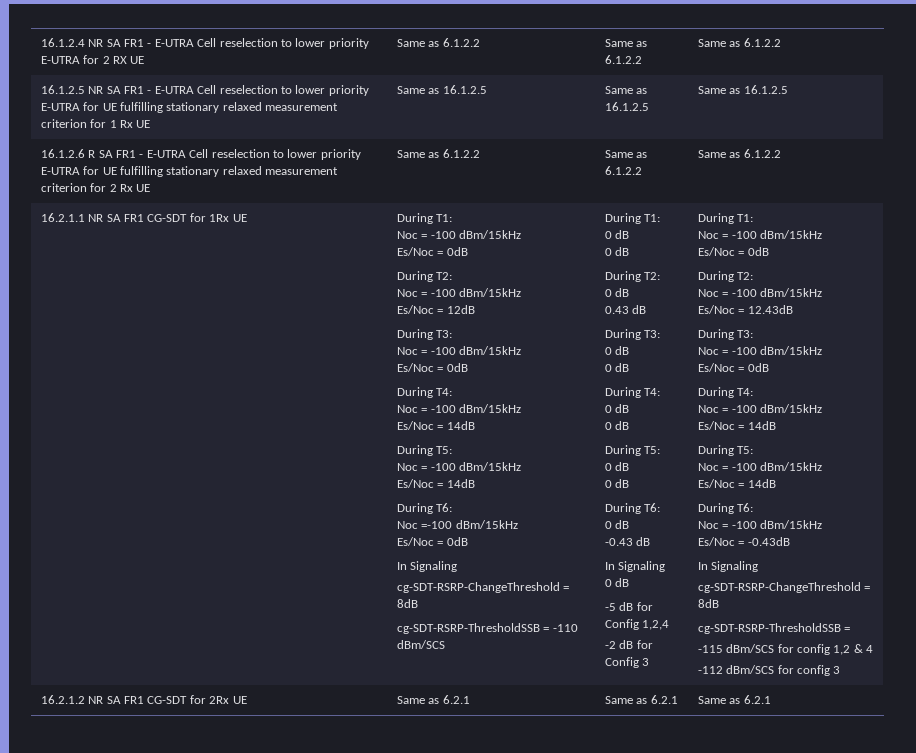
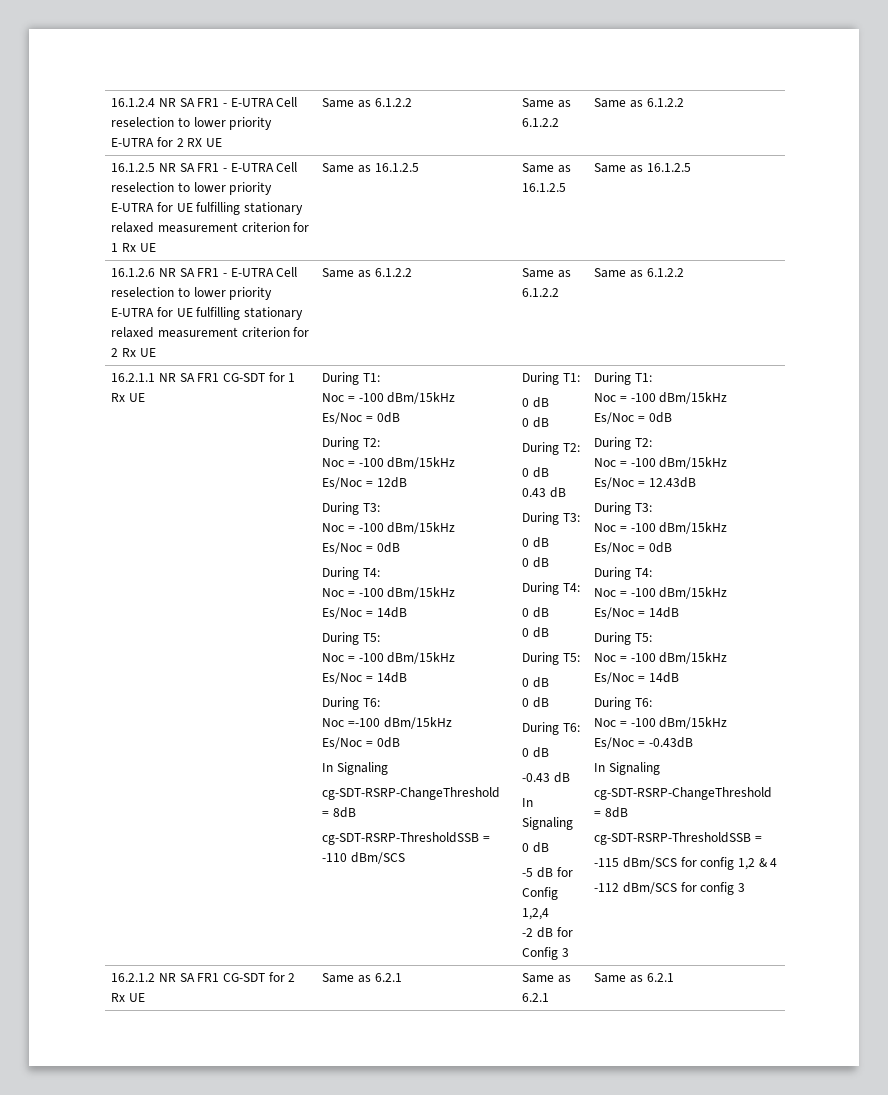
[88,150,96,158] R -> [158,268,176,277] NR
[209,214,230,222] 1Rx -> [288,373,296,382] [111,393,126,402] 1 Rx
[209,696,230,704] 2Rx -> [288,973,296,982] [111,993,126,1002] 2 Rx

